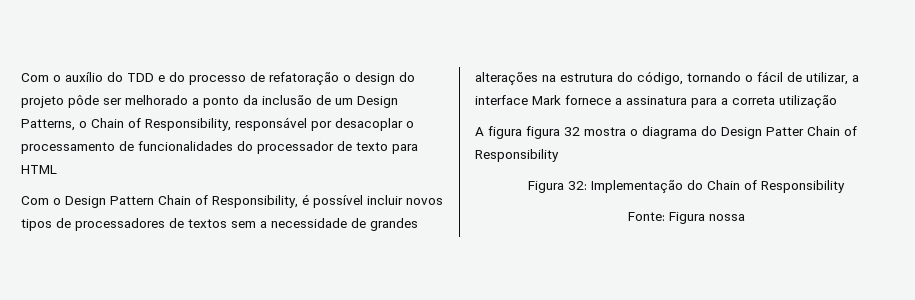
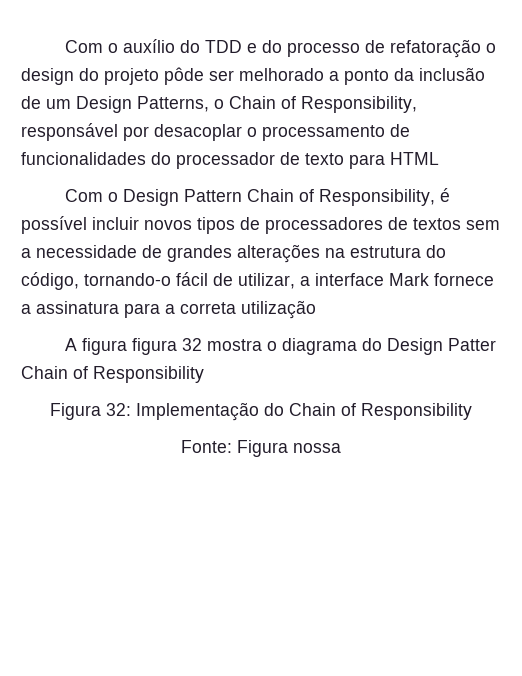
[687,72,753,82] tornando o -> [84,273,171,286] tornando-o

